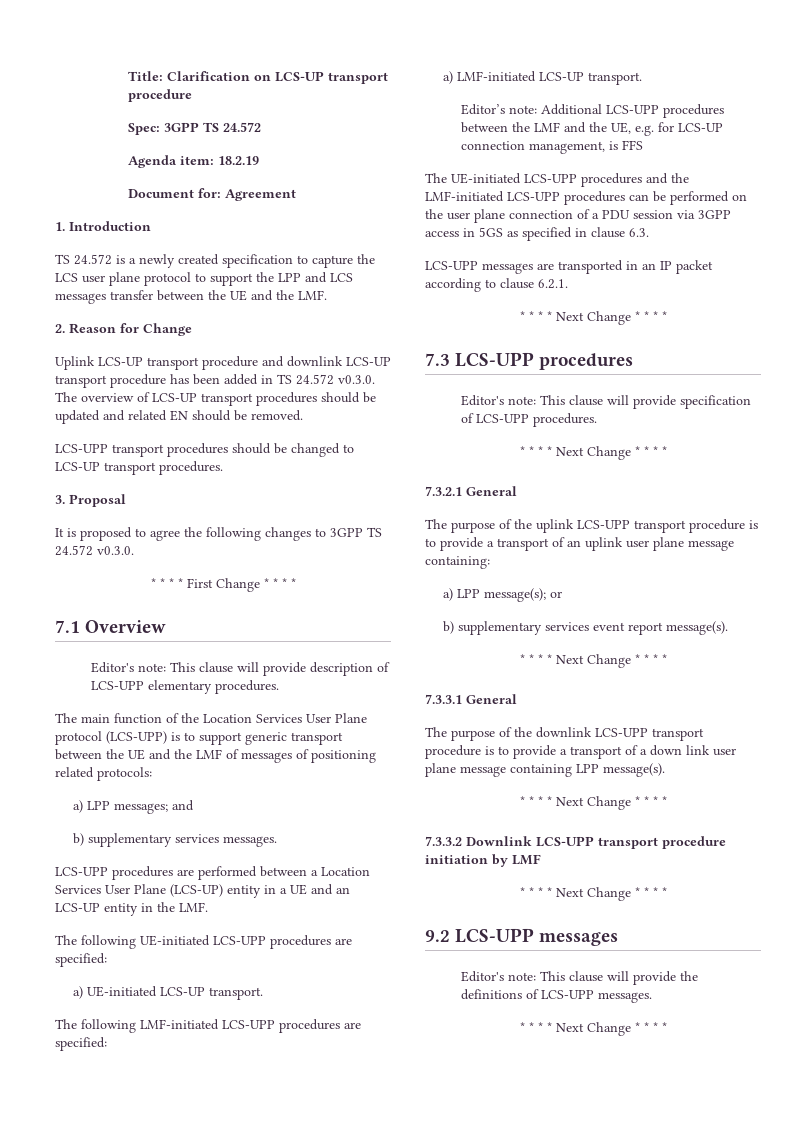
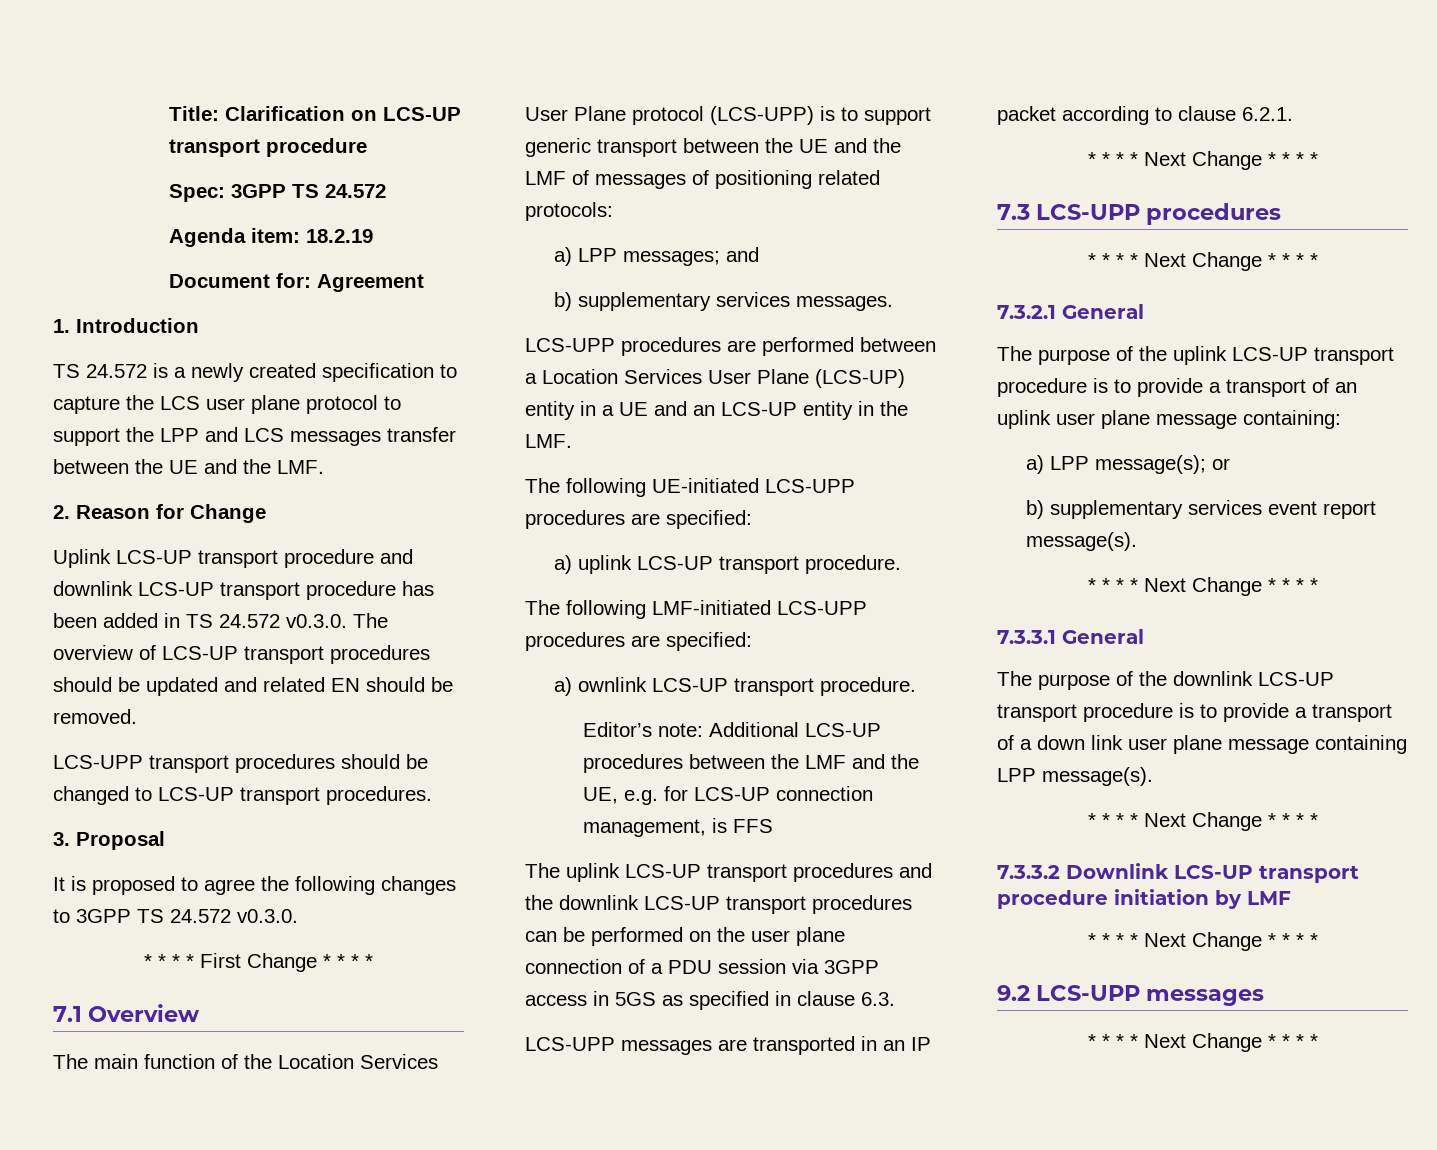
[91,662,391,676] [91,680,280,694] // Editor's note: This clause will provide description of LCS-UPP elementary procedures. -> (201, 1013) none
[87,986,264,1000] UE-initiated LCS-UP transport. -> [578,555,902,574] uplink LCS-UP transport procedure.
[457,71,643,85] LMF-initiated LCS-UP transport. -> [578,677,917,696] ownlink LCS-UP transport procedure.
[606,105,660,114] LCS-UPP -> [805,723,882,737] LCS-UP
[451,173,689,187] [425,191,560,202] UE-initiated LCS-UPP procedures and the LMF-initiated LCS-UPP -> [566,863,932,882] [525,895,806,914] uplink LCS-UP transport procedures and the downlink LCS-UP transport
[461,395,752,409] [461,413,598,427] // Editor's note: This clause will provide specification of LCS-UPP procedures. -> (1282, 214) none
[577,520,630,529] LCS-UPP -> [1232,347,1308,361] LCS-UP
[595,728,648,737] LCS-UPP -> [1258,672,1334,686] LCS-UP
[536,836,594,847] LCS-UPP -> [1174,865,1253,879] LCS-UP
[461,971,699,985] [461,989,653,1003] // Editor's note: This clause will provide the definitions of LCS-UPP messages. -> (1265, 997) none

